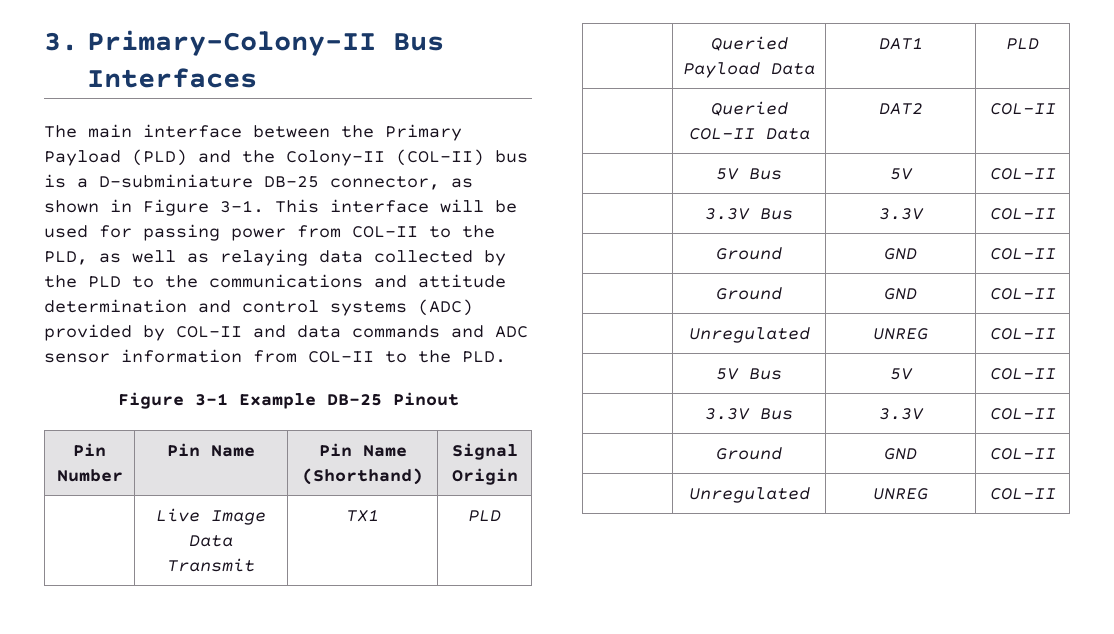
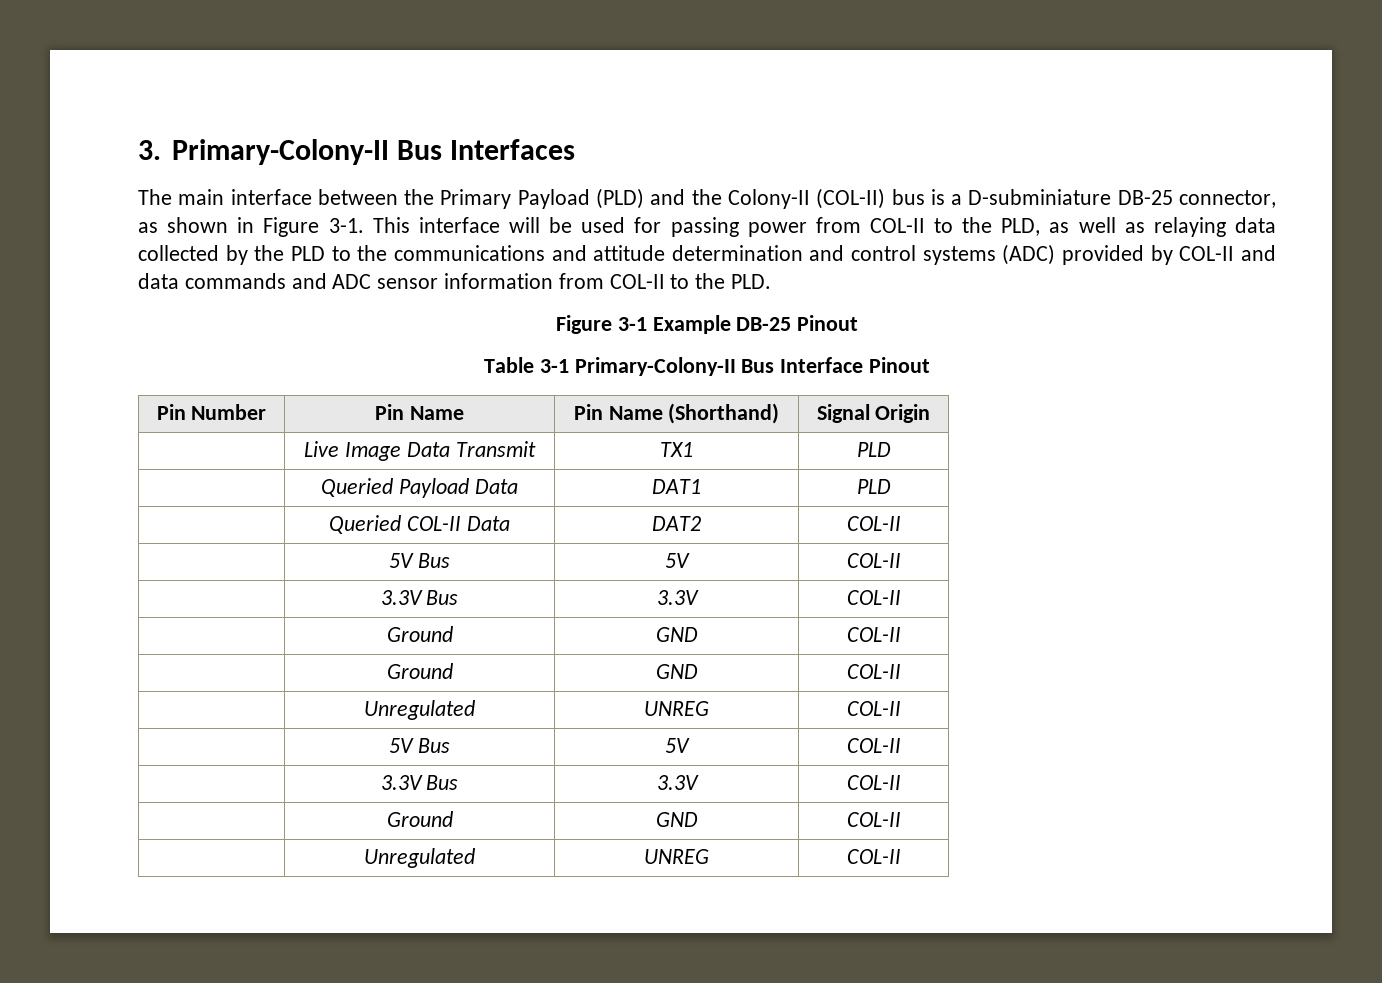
(459, 399) none -> [483,357,931,376] // Table 3-1 Primary-Colony-II Bus Interface Pinout

